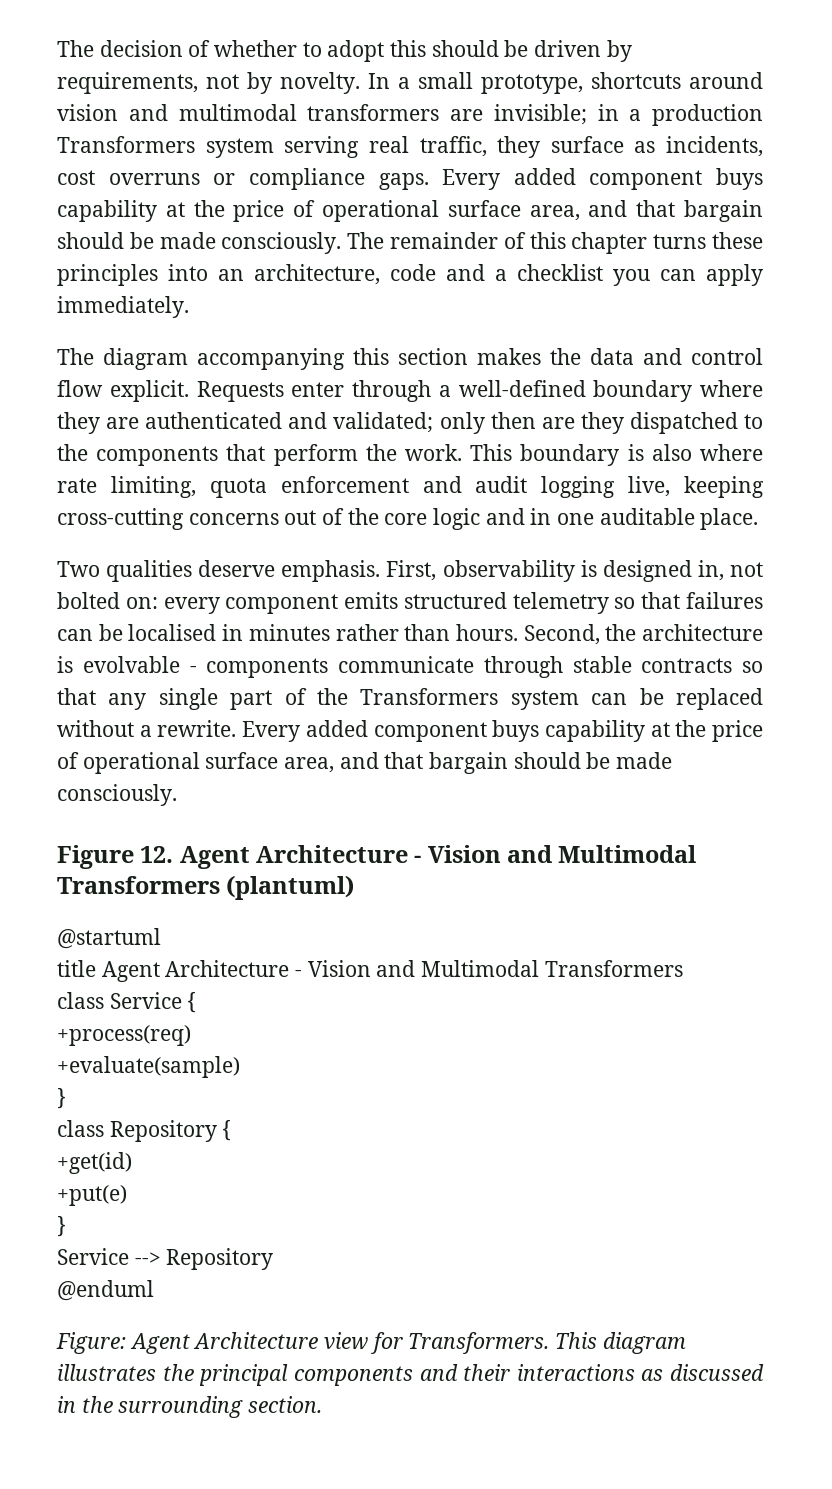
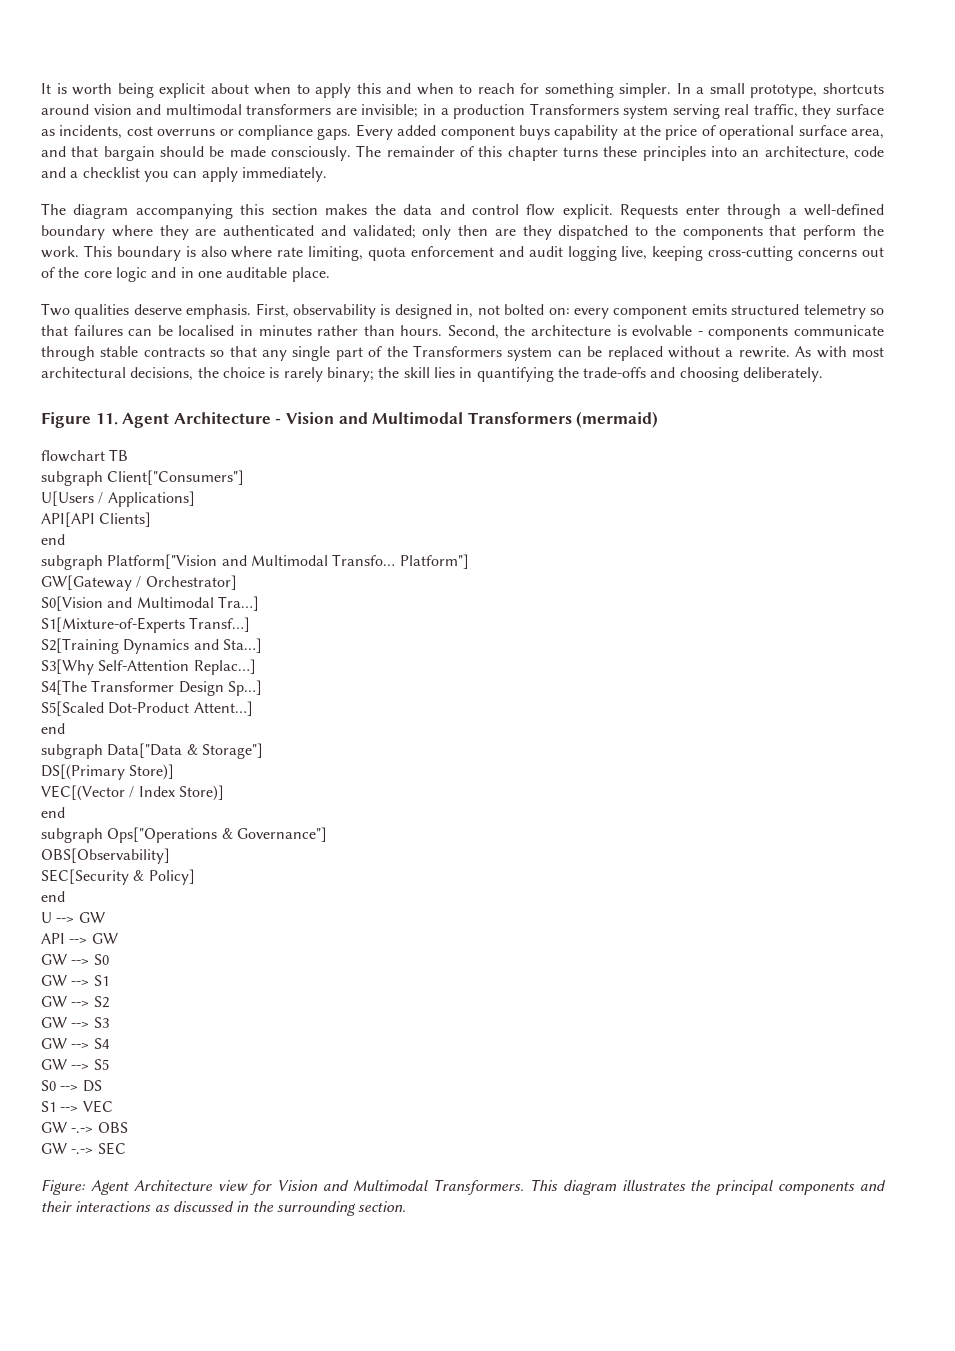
[57,40,632,62] [57,72,360,94] The decision of whether to adopt this should be driven by requirements, not by novelty. -> [41,83,672,98] It is worth being explicit about when to apply this and when to reach for something simpler.
[242,720,763,742] [57,752,673,774] [57,784,177,806] Every added component buys capability at the price of operational surface area, and that bargain should be made consciously. -> [795,346,884,358] [41,367,824,382] As with most architectural decisions, the choice is rarely binary; the skill lies in quantifying the trade-offs and choosing deliberately.
[140,845,697,869] [57,875,355,900] [57,928,161,949] [57,960,683,982] [57,992,197,1013] [57,1025,191,1046] [57,1056,240,1078] [57,1088,66,1109] [57,1120,232,1142] [57,1152,132,1174] [57,1185,127,1206] [57,1216,66,1237] [57,1248,274,1270] [57,1280,154,1301] 12. Agent Architecture - Vision and Multimodal Transformers (plantuml) // @startuml // title Agent Architecture - Vision and Multimodal Transformers // class Service { // +process(req) // +evaluate(sample) // } // class Repository { // +get(id) // +put(e) // } // Service --> Repository // @enduml -> [95,411,659,428] [41,449,129,462] [41,470,245,486] [41,491,195,507] [41,512,152,527] [41,534,65,545] [41,554,469,570] [41,575,237,591] [41,596,259,611] [41,617,251,633] [41,638,262,654] [41,659,256,675] [41,680,262,696] [41,701,253,716] [41,723,65,734] [41,743,263,759] [41,764,175,780] [41,785,224,801] [41,807,65,818] [41,827,327,843] [41,848,170,864] [41,869,195,885] [41,891,65,902] [41,912,105,923] [41,933,118,944] [41,954,109,965] [41,975,109,986] [41,996,109,1008] [41,1017,109,1028] [41,1038,110,1049] [41,1059,109,1070] [41,1080,102,1092] [41,1100,113,1113] [41,1122,128,1133] [41,1142,126,1155] 11. Agent Architecture - Vision and Multimodal Transformers (mermaid) // flowchart TB // subgraph Client["Consumers"] // U[Users / Applications] // API[API Clients] // end // subgraph Platform["Vision and Multimodal Transfo… Platform"] // GW[Gateway / Orchestrator] // S0[Vision and Multimodal Tra…] // S1[Mixture-of-Experts Transf…] // S2[Training Dynamics and Sta…] // S3[Why Self-Attention Replac…] // S4[The Transformer Design Sp…] // S5[Scaled Dot-Product Attent…] // end // subgraph Data["Data & Storage"] // DS[(Primary Store)] // VEC[(Vector / Index Store)] // end // subgraph Ops["Operations & Governance"] // OBS[Observability] // SEC[Security & Policy] // end // U --> GW // API --> GW // GW --> S0 // GW --> S1 // GW --> S2 // GW --> S3 // GW --> S4 // GW --> S5 // S0 --> DS // S1 --> VEC // GW -.-> OBS // GW -.-> SEC
(403, 1343) none -> [277,1180,429,1191] Vision and Multimodal

